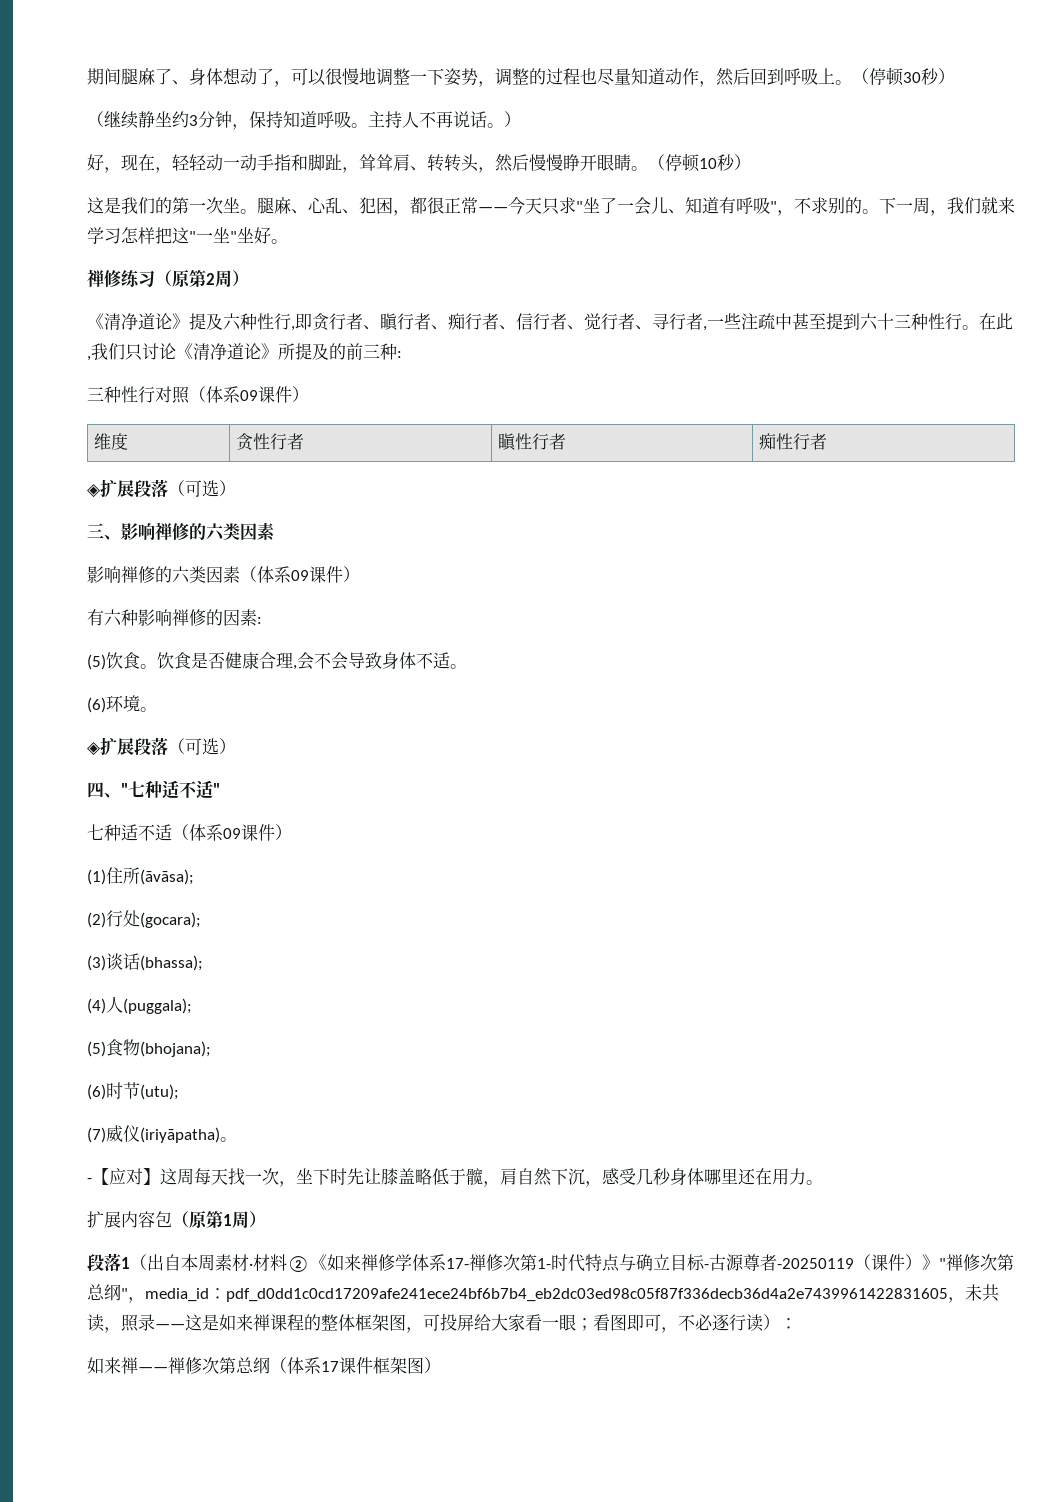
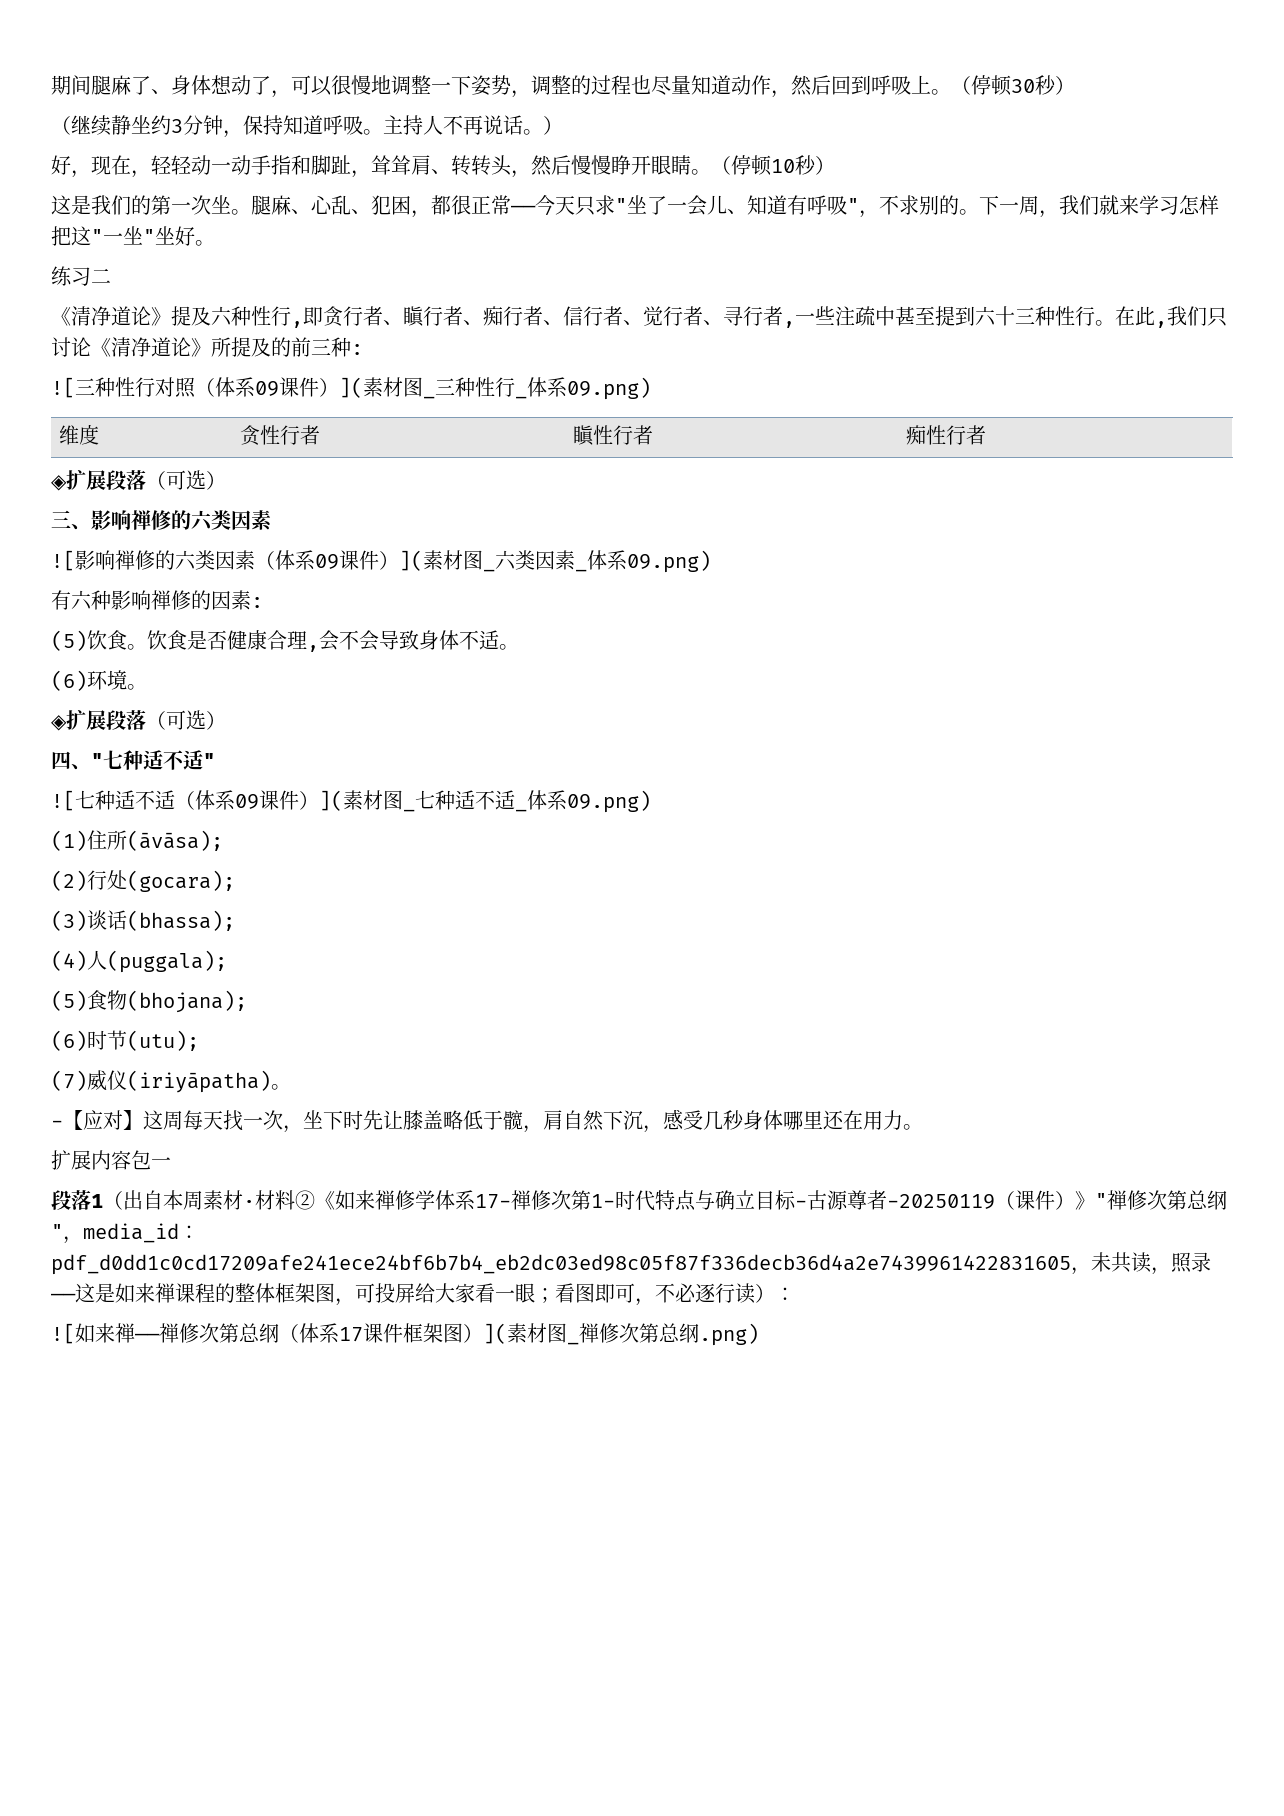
[87,269,249,287] 禅修练习（原第2周） -> [51,266,111,286] 练习二
(402, 354) none -> [51,377,75,398] ![
(309, 394) none -> [339,377,435,399] [435,377,651,400] ](素材图_三种性行_体系09.png)
(275, 531) none -> [51,550,75,571] ![
(360, 574) none -> [399,550,711,573] ](素材图_六类因素_体系09.png)
(220, 789) none -> [51,790,75,811] ![
(292, 832) none -> [319,790,651,813] ](素材图_七种适不适_体系09.png)
[172,1210,266,1228] （原第1周） -> [151,1157,171,1168] 一
(797, 1323) none -> [51,1323,75,1344] ![
(441, 1365) none -> [483,1323,759,1346] ](素材图_禅修次第总纲.png)

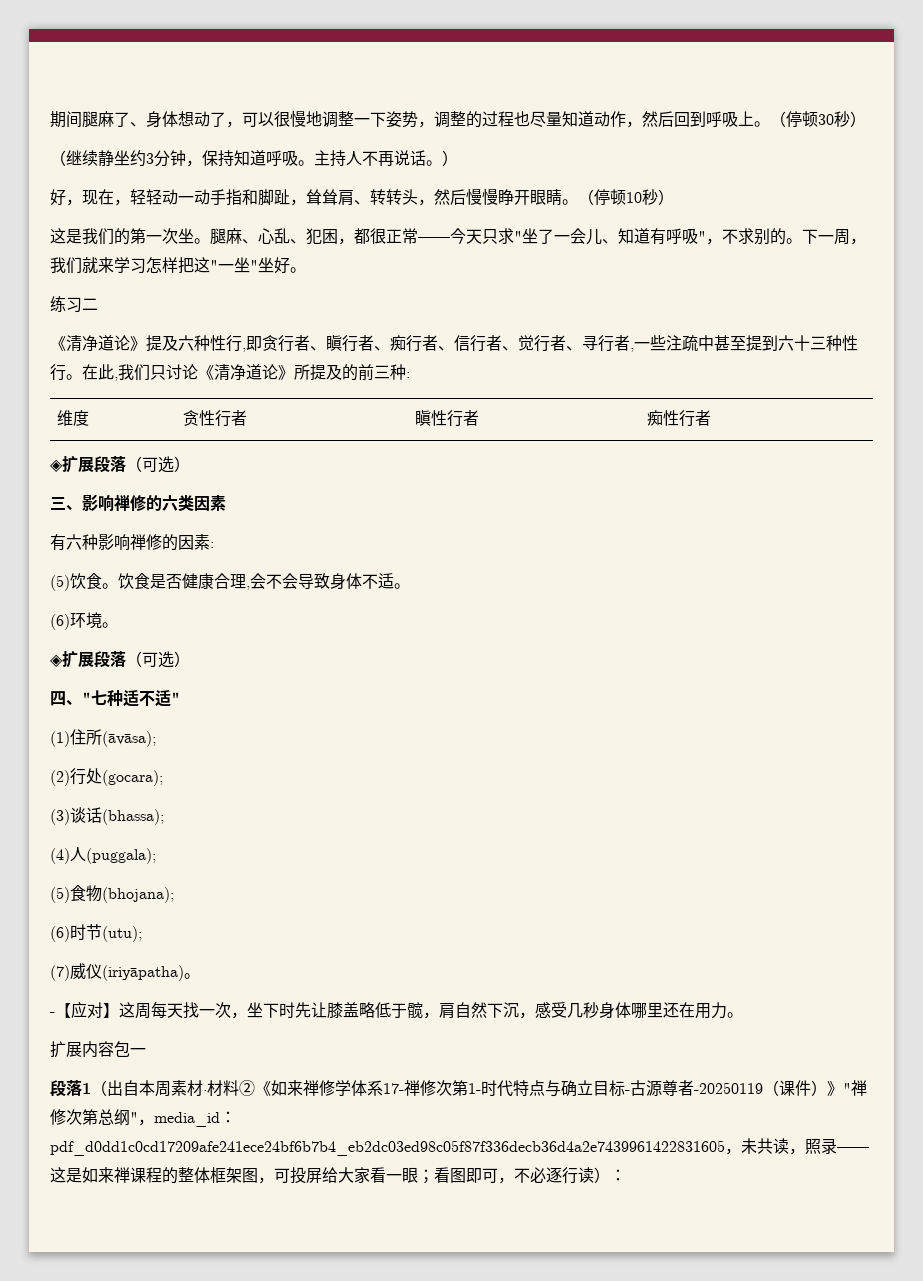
[51,377,435,399] [435,377,651,400] // ![三种性行对照（体系09课件）](素材图_三种性行_体系09.png) -> (410, 375) none
[51,550,711,573] // ![影响禅修的六类因素（体系09课件）](素材图_六类因素_体系09.png) -> (226, 503) none
[51,790,651,813] // ![七种适不适（体系09课件）](素材图_七种适不适_体系09.png) -> (180, 698) none
[51,1323,759,1346] // ![如来禅——禅修次第总纲（体系17课件框架图）](素材图_禅修次第总纲.png) -> (626, 1175) none

